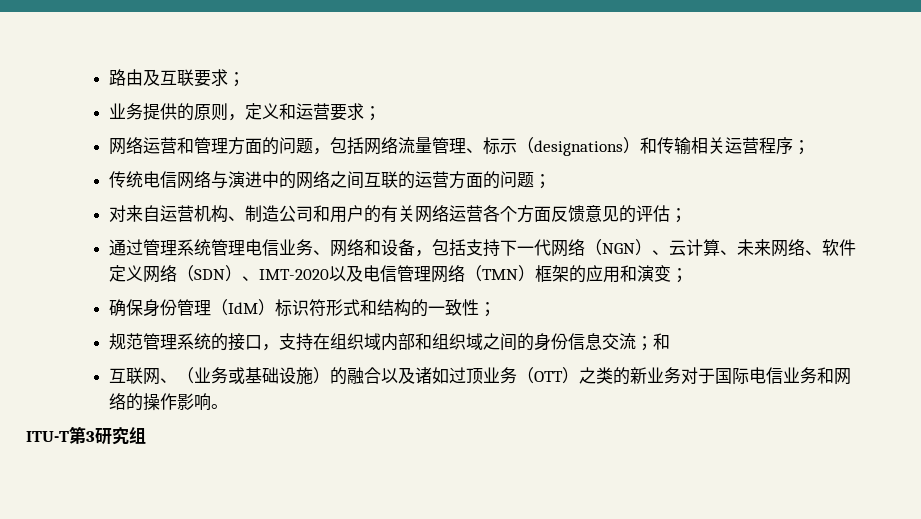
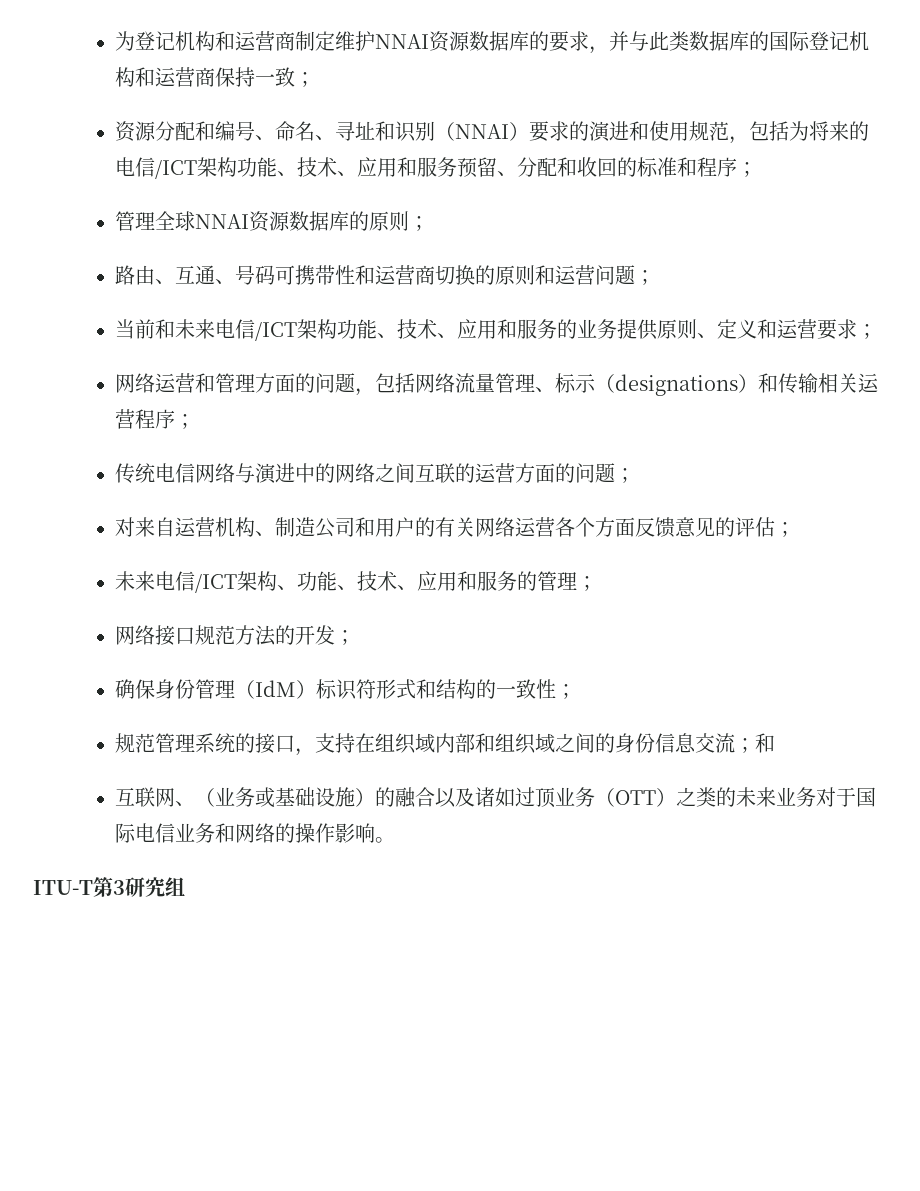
[109,69,246,87] [109,103,246,121] 路由及互联要求； // 业务提供的原则， -> [115,31,870,54] [115,67,316,87] [115,121,870,144] [115,157,758,179] [115,211,430,232] [115,265,656,285] [115,319,718,341] 为登记机构和运营商制定维护NNAI资源数据库的要求，并与此类数据库的国际登记机构和运营商保持一致； // 资源分配和编号、命名、寻址和识别（NNAI）要求的演进和使用规范，包括为将来的电信/ICT架构功能、技术、应用和服务预留、分配和收回的标准和程序； // 管理全球NNAI资源数据库的原则； // 路由、互通、号码可携带性和运营商切换的原则和运营问题； // 当前和未来电信/ICT架构功能、技术、应用和服务的业务提供原则、
[109,239,857,257] [109,265,672,283] 通过管理系统管理电信业务、网络和设备，包括支持下一代网络（NGN）、云计算、未来网络、软件定义网络（SDN）、IMT-2020以及电信管理网络（TMN）框架的应用和演变 -> [115,571,598,593] [115,625,336,646] 未来电信/ICT架构、功能、技术、应用和服务的管理； // 网络接口规范方法的开发
[630,367,648,384] 新 -> [736,787,777,807] 未来

